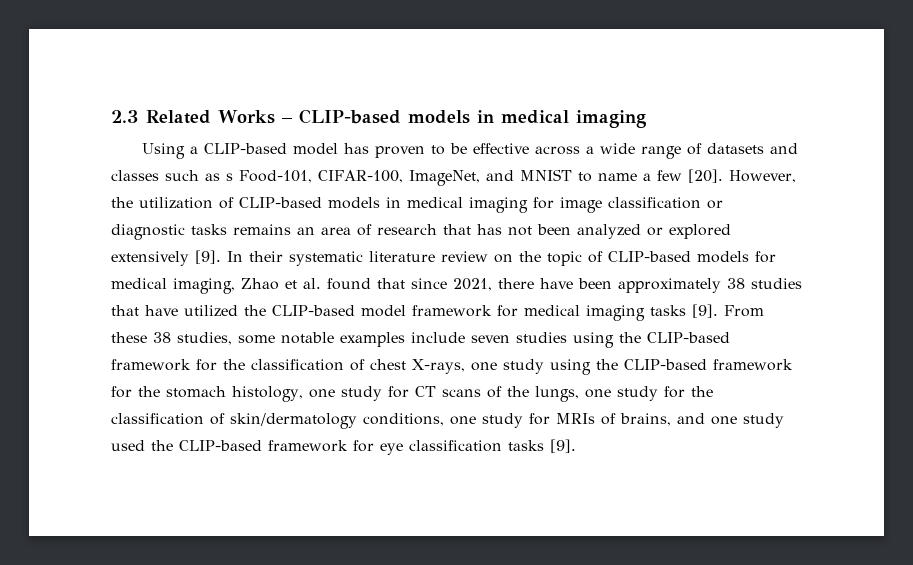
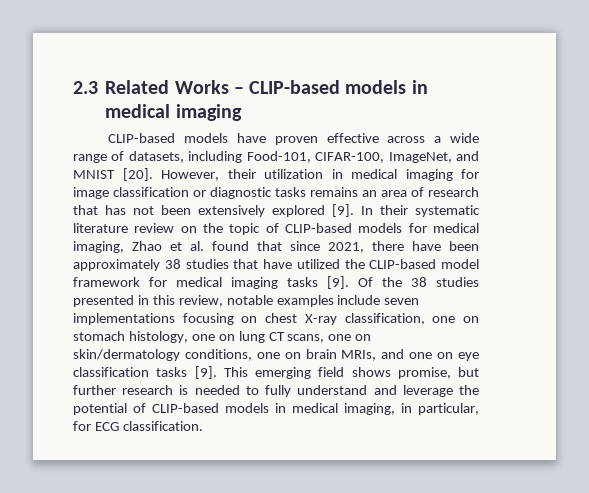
[142,143,468,159] Using a CLIP-based model has proven to be -> [108,133,318,145] CLIP-based models have proven
[707,143,799,154] [111,170,233,181] datasets and classes such as s -> [128,151,243,163] datasets, including
[577,169,796,183] [111,197,380,209] to name a few [20]. However, the utilization of CLIP-based models -> [122,168,323,181] [20]. However, their utilization
[577,224,731,239] [111,251,189,266] analyzed or explored extensively -> [198,205,325,217] extensively explored
[724,305,764,317] [111,332,730,348] [111,359,793,375] [111,386,713,402] [111,413,784,429] [111,439,576,455] From these 38 studies, some notable examples include seven studies using the CLIP-based framework for the classification of chest X-rays, one study using the CLIP-based framework for the stomach histology, one study for CT scans of the lungs, one study for the classification of skin/dermatology conditions, one study for MRIs of brains, and one study used the CLIP-based framework for eye classification tasks [9]. -> [358,277,479,287] [73,295,420,307] [73,313,480,325] [73,331,372,343] [73,349,480,361] [73,366,479,379] [73,385,480,397] [73,403,479,415] [73,421,203,431] Of the 38 studies presented in this review, notable examples include seven implementations focusing on chest X-ray classification, one on stomach histology, one on lung CT scans, one on skin/dermatology conditions, one on brain MRIs, and one on eye classification tasks [9]. This emerging field shows promise, but further research is needed to fully understand and leverage the potential of CLIP-based models in medical imaging, in particular, for ECG classification.

